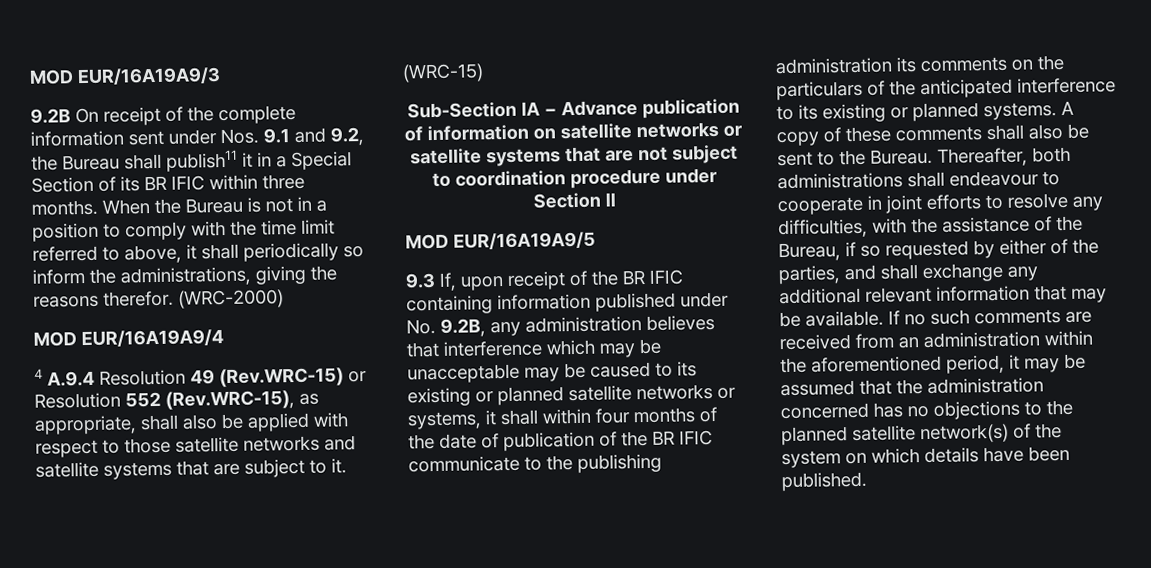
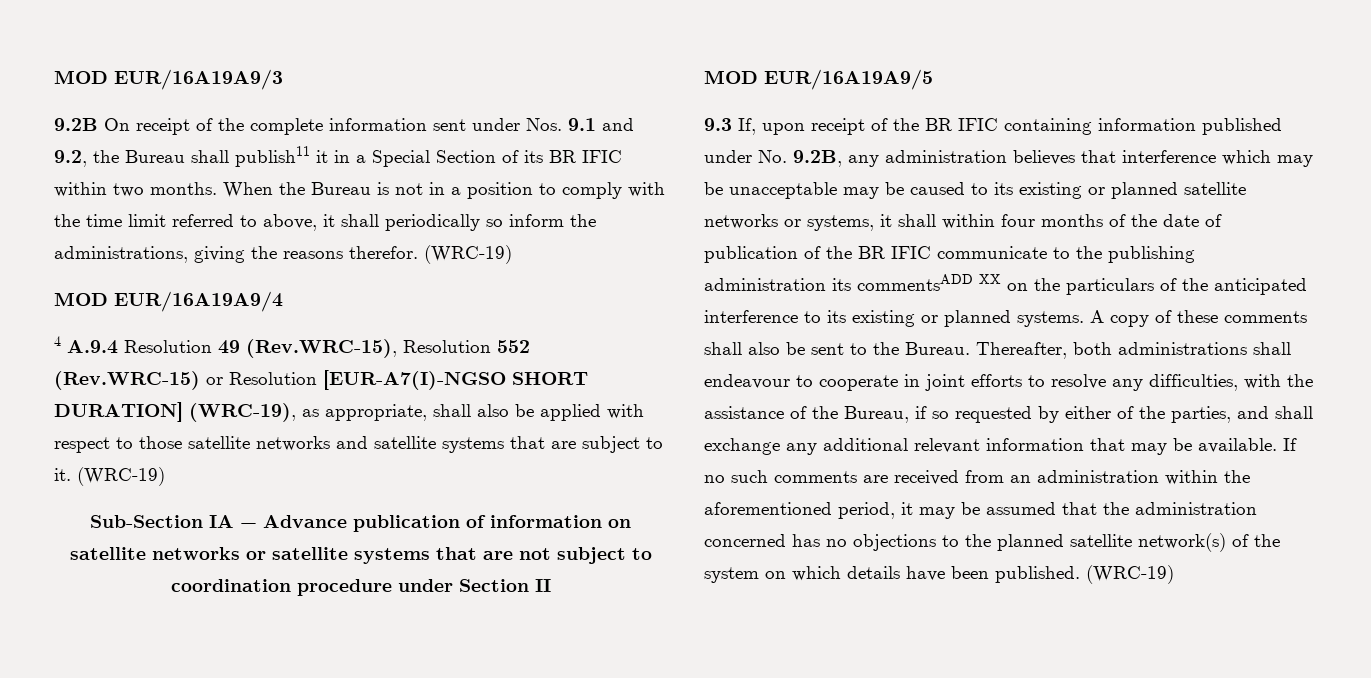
[262,173,305,190] three -> [113,183,144,197] two
[178,289,284,309] (WRC-2000) -> [424,245,512,264] (WRC-19)
[219,367,367,388] [34,390,295,410] (Rev.WRC-15) or Resolution 552 (Rev.WRC-15), -> [246,339,530,358] [54,370,588,390] [54,402,296,422] (Rev.WRC-15), Resolution 552 (Rev.WRC-15) or Resolution [EUR-A7(I)-NGSO SHORT DURATION] (WRC-19),
[402,63,484,83] (WRC-15) -> [77,467,165,486] (WRC-19)
[920,56,1007,73] comments -> [857,274,1001,291] commentsADD XX
(867, 481) none -> [1086,565,1174,584] (WRC-19)

